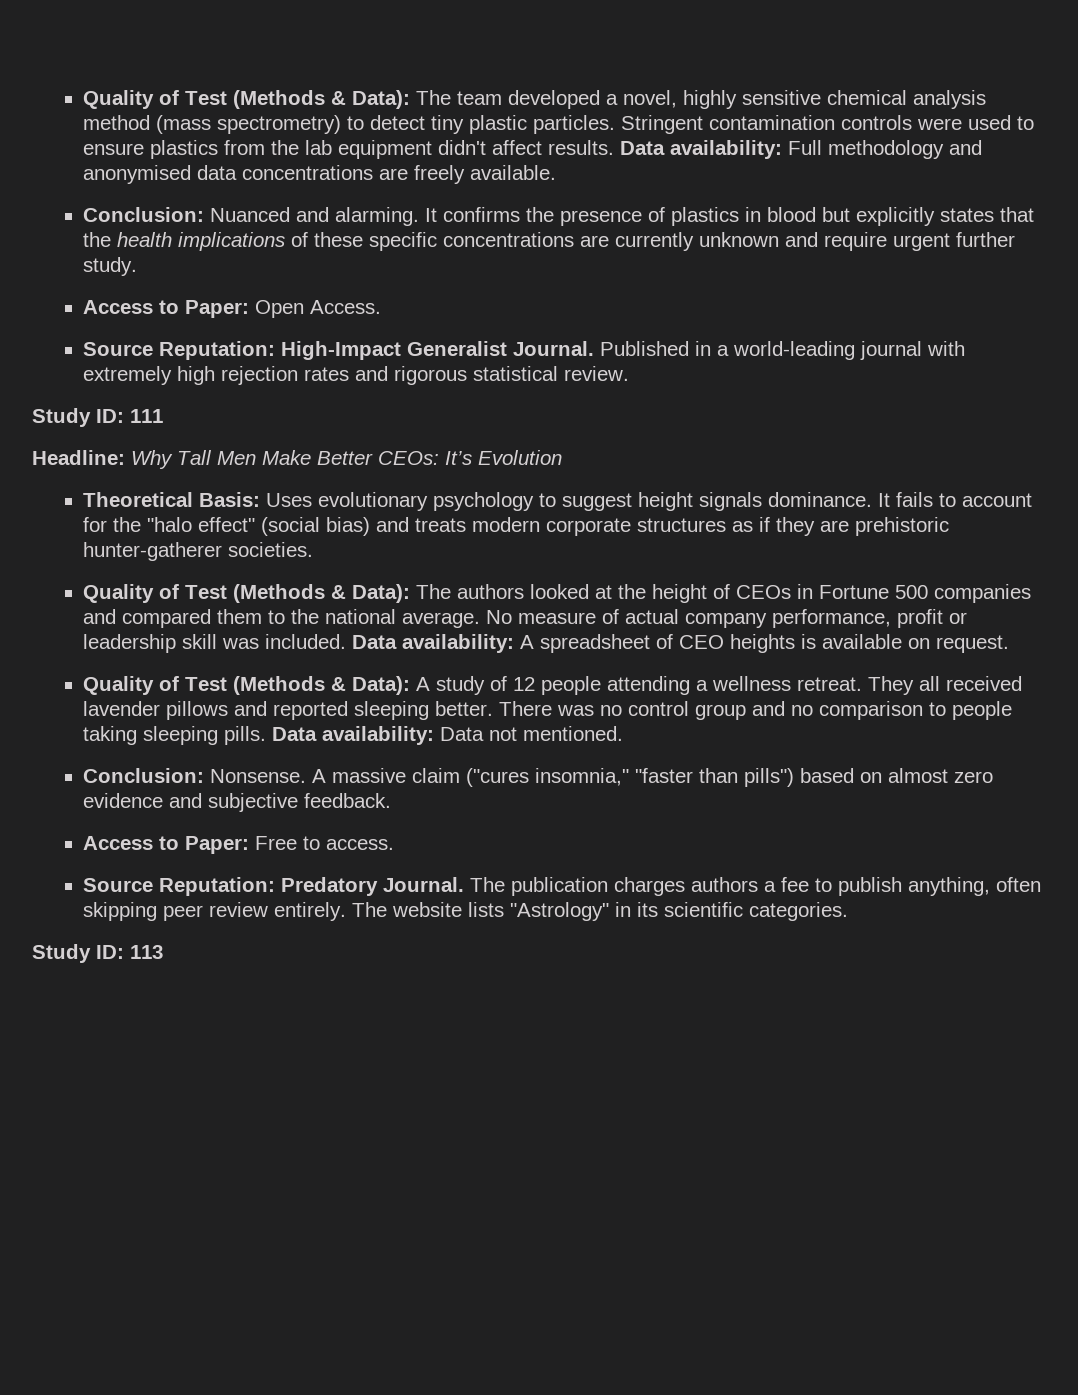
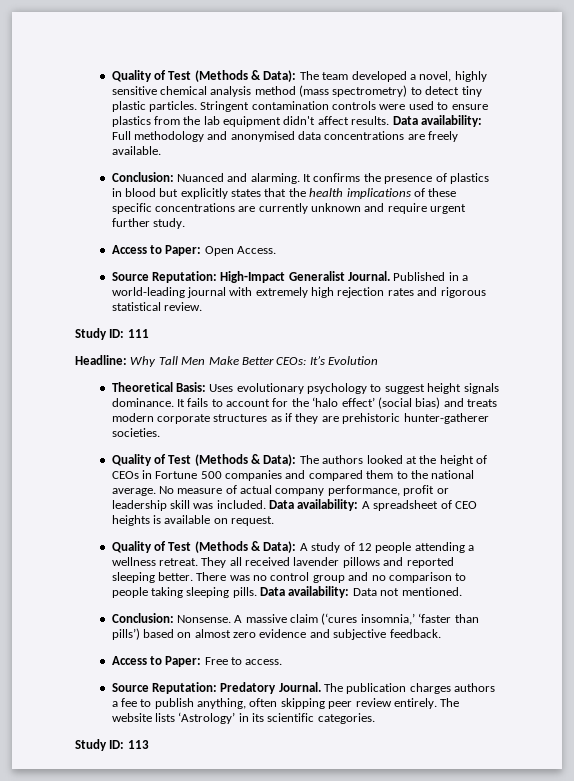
[147,517,256,532] "halo effect" -> [312,397,375,407] ‘halo effect’
[466,768,795,787] ("cures insomnia," "faster than pills") -> [321,613,479,625] [111,628,140,640] (‘cures insomnia,’ ‘faster than pills’)
[510,902,610,921] "Astrology" -> [178,712,236,724] ‘Astrology’

